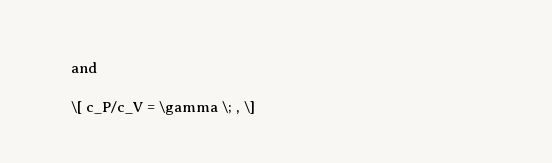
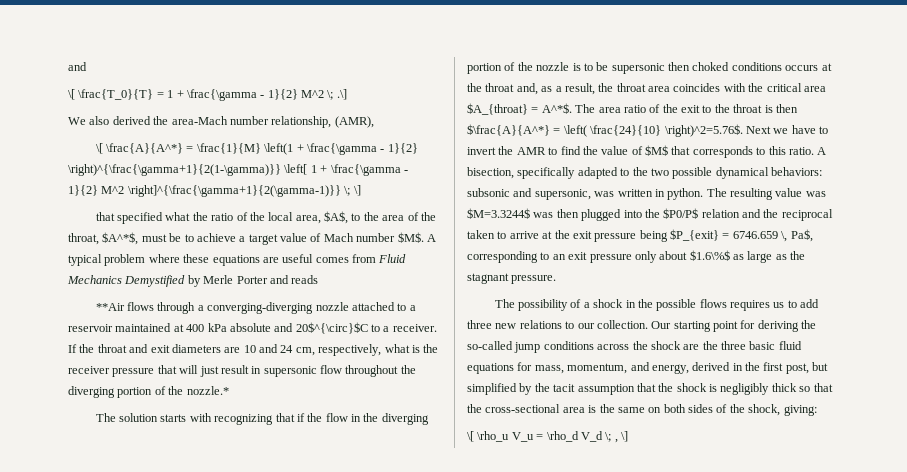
[86,101,219,115] c_P/c_V = \gamma -> [78,89,347,101] [68,116,374,128] [95,143,418,155] [68,164,408,176] [68,185,361,197] [95,211,436,224] [68,232,436,245] [68,254,407,266] [67,275,319,287] [95,302,416,314] [68,322,437,334] [68,344,439,356] [68,365,416,377] [68,386,229,398] [95,413,429,425] [467,62,832,74] [467,83,826,95] [467,103,798,115] [467,124,828,137] [467,145,827,158] [467,167,822,179] [467,188,826,200] [467,208,833,221] [467,229,813,242] [467,250,806,263] [467,273,557,284] [494,299,820,311] [467,320,817,332] [467,341,802,353] [467,362,829,374] [467,383,833,395] [467,404,817,416] [467,431,603,442] \frac{T_0}{T} = 1 + \frac{\gamma - 1}{2} M^2 \; .\] // We also derived the area-Mach number relationship, (AMR), // \[ \frac{A}{A^*} = \frac{1}{M} \left(1 + \frac{\gamma - 1}{2} \right)^{\frac{\gamma+1}{2(1-\gamma)}} \left[ 1 + \frac{\gamma - 1}{2} M^2 \right]^{\frac{\gamma+1}{2(\gamma-1)}} \; \] // that specified what the ratio of the local area, $A$, to the area of the throat, $A^*$, must be to achieve a target value of Mach number $M$. A typical problem where these equations are useful comes from Fluid Mechanics Demystified by Merle Porter and reads // **Air flows through a converging-diverging nozzle attached to a reservoir maintained at 400 kPa absolute and 20$^{\circ}$C to a receiver. If the throat and exit diameters are 10 and 24 cm, respectively, what is the receiver pressure that will just result in supersonic flow throughout the diverging portion of the nozzle.* // The solution starts with recognizing that if the flow in the diverging portion of the nozzle is to be supersonic then choked conditions occurs at the throat and, as a result, the throat area coincides with the critical area $A_{throat} = A^*$. The area ratio of the exit to the throat is then $\frac{A}{A^*} = \left( \frac{24}{10} \right)^2=5.76$. Next we have to invert the AMR to find the value of $M$ that corresponds to this ratio. A bisection, specifically adapted to the two possible dynamical behaviors: subsonic and supersonic, was written in python. The resulting value was $M=3.3244$ was then plugged into the $P0/P$ relation and the reciprocal taken to arrive at the exit pressure being $P_{exit} = 6746.659 \, Pa$, corresponding to an exit pressure only about $1.6\%$ as large as the stagnant pressure. // The possibility of a shock in the possible flows requires us to add three new relations to our collection. Our starting point for deriving the so-called jump conditions across the shock are the three basic fluid equations for mass, momentum, and energy, derived in the first post, but simplified by the tacit assumption that the shock is negligibly thick so that the cross-sectional area is the same on both sides of the shock, giving: // \[ \rho_u V_u = \rho_d V_d

